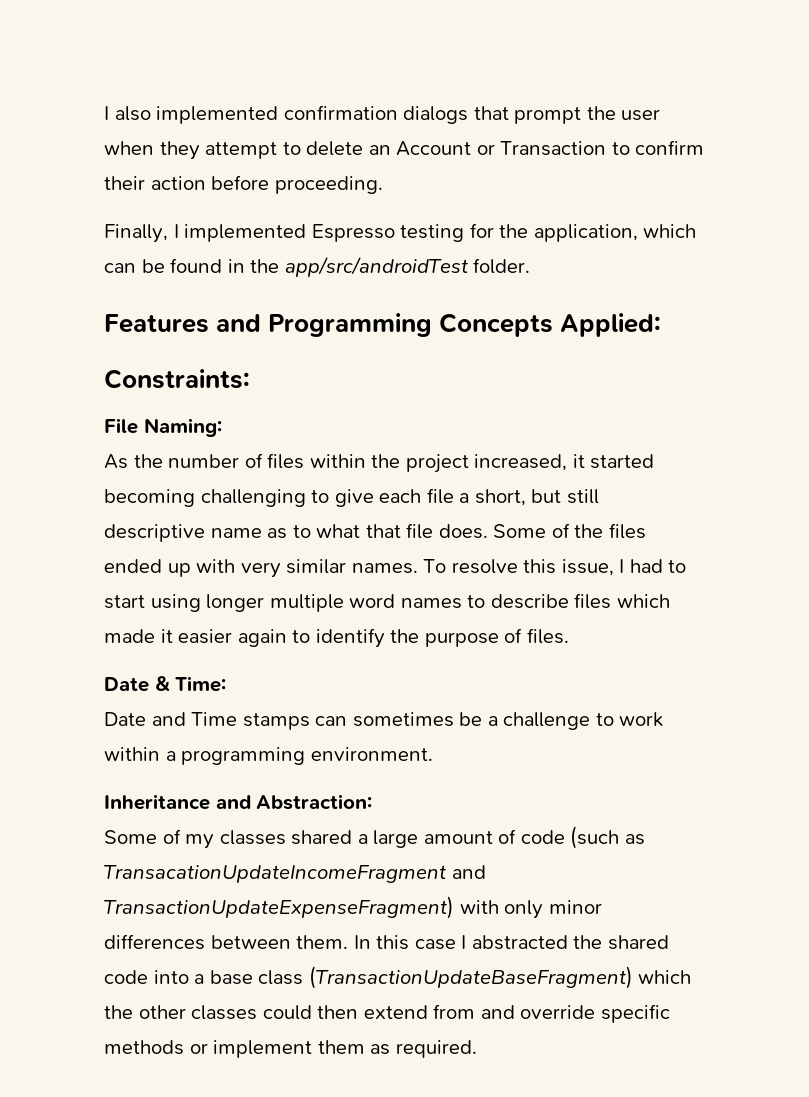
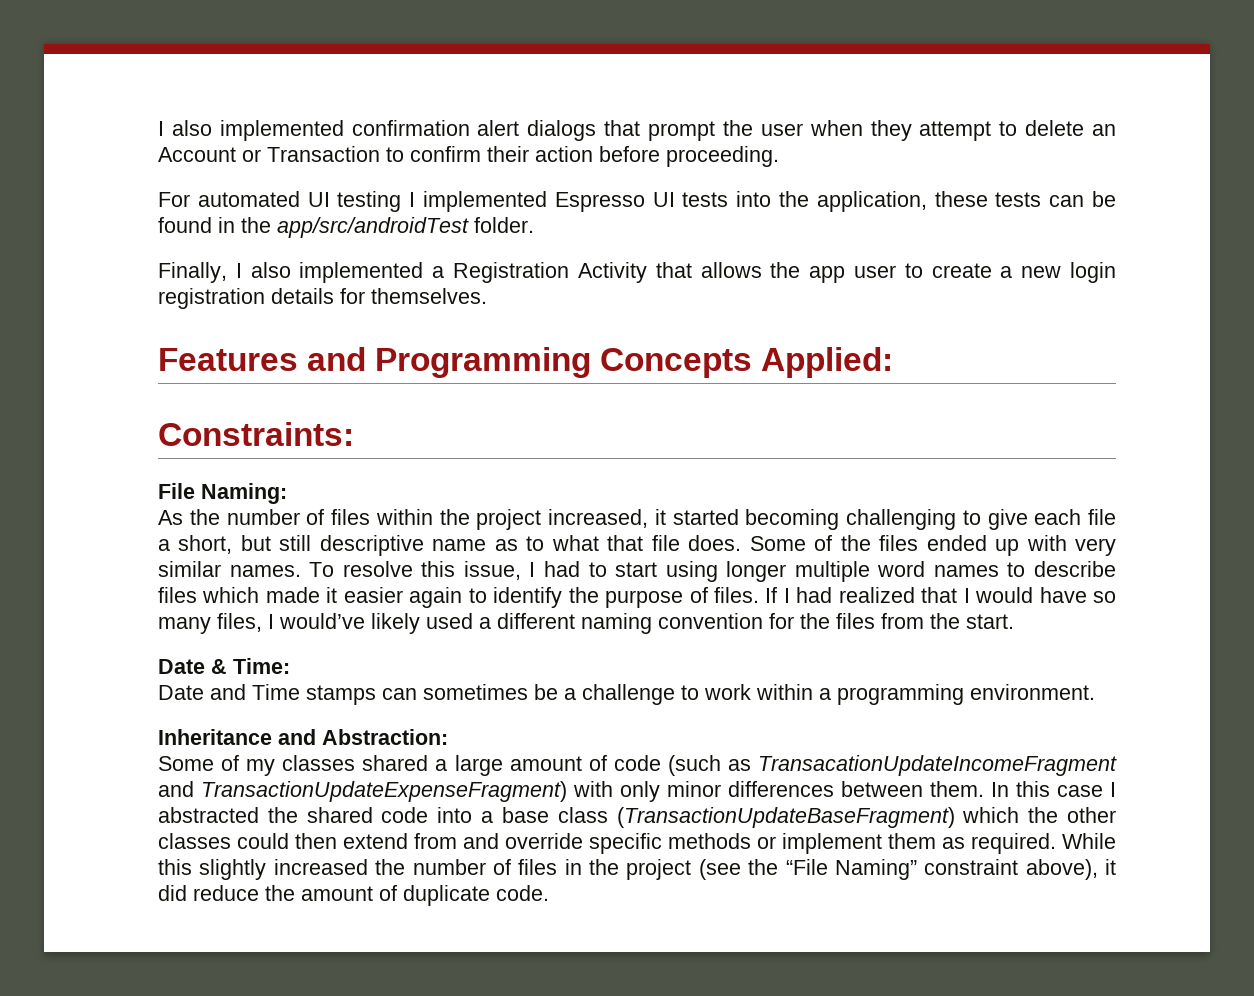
(398, 112) none -> [477,120,520,136] alert
[104,223,697,243] Finally, I implemented Espresso testing for the application, which -> [158,191,1042,212] For automated UI testing I implemented Espresso UI tests into the application, these tests
(531, 266) none -> [158,262,1116,283] [158,288,487,309] // Finally, I also implemented a Registration Activity that allows the app user to create a new login registration details for themselves.
(569, 636) none -> [765,587,1117,603] [158,613,1014,634] If I had realized that I would have so many files, I would’ve likely used a different naming convention for the files from the start.
(477, 1049) none -> [1062,833,1116,849] [158,859,1116,880] [158,885,549,906] While this slightly increased the number of files in the project (see the “File Naming” constraint above), it did reduce the amount of duplicate code.

